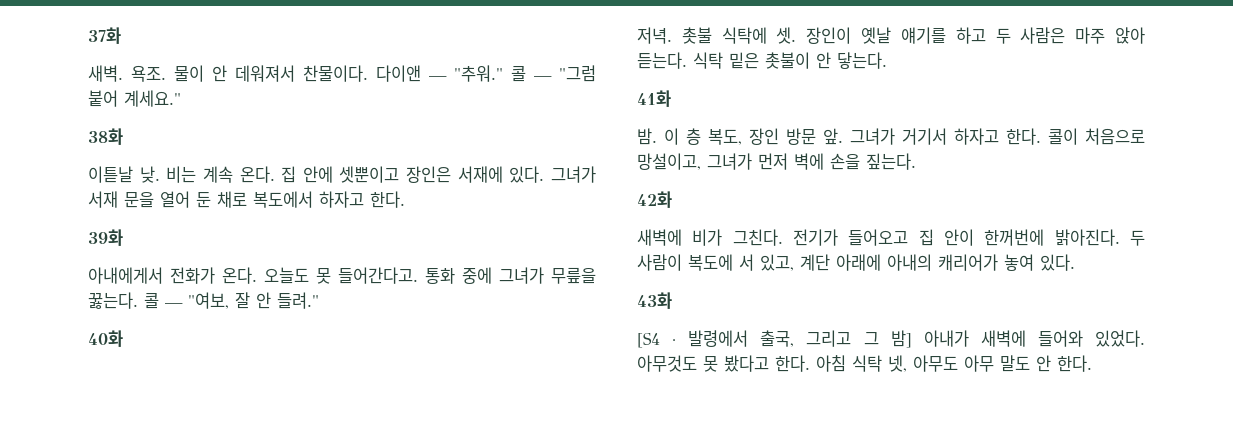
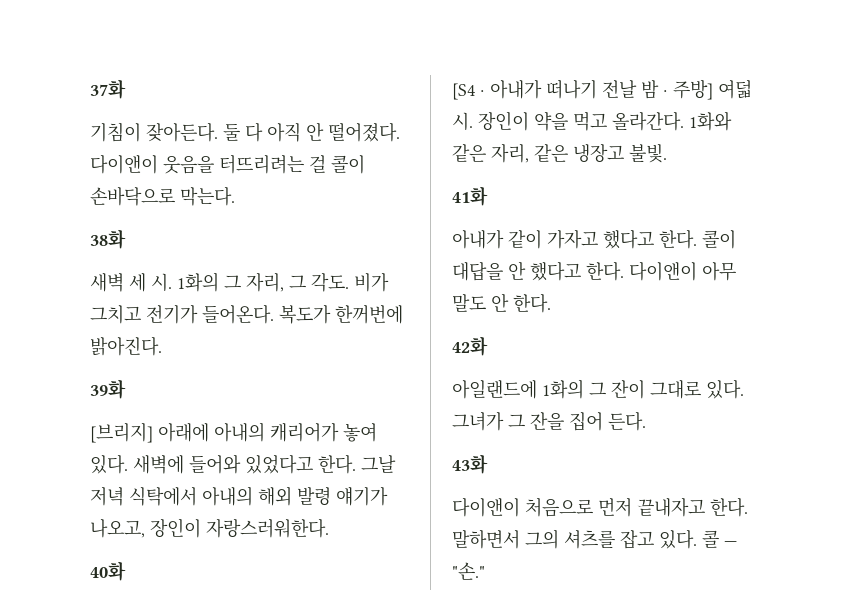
[88,65,596,82] [88,90,181,107] [88,128,123,145] [88,166,596,183] [88,191,405,208] [88,229,123,246] [88,267,596,284] [88,292,319,309] [88,330,123,347] [637,27,1145,44] [637,52,887,69] [637,90,671,107] [637,128,1145,145] [637,153,916,170] [637,191,672,208] [637,229,1145,246] [637,254,830,271] 새벽. 욕조. 물이 안 데워져서 찬물이다. 다이앤 — "추워." 콜 — "그럼 붙어 계세요." // 38화 // 이튿날 낮. 비는 계속 온다. 집 안에 셋뿐이고 장인은 서재에 있다. 그녀가 서재 문을 열어 둔 채로 복도에서 하자고 한다. // 39화 // 아내에게서 전화가 온다. 오늘도 못 들어간다고. 통화 중에 그녀가 무릎을 꿇는다. 콜 — "여보, 잘 안 들려." // 40화 // 저녁. 촛불 식탁에 셋. 장인이 옛날 얘기를 하고 두 사람은 마주 앉아 듣는다. 식탁 밑은 촛불이 안 닿는다. // 41화 // 밤. 이 층 복도, 장인 방문 앞. 그녀가 거기서 하자고 한다. 콜이 처음으로 망설이고, 그녀가 먼저 벽에 손을 짚는다. // 42화 // 새벽에 비가 그친다. 전기가 들어오고 집 안이 한꺼번에 밝아진다. 두 사람이 복도에 서 있고, 계단 -> [90,122,400,142] [90,154,365,174] [90,186,235,206] [90,229,126,249] [90,272,389,292] [90,304,403,324] [90,336,162,356] [90,379,126,399] [90,422,153,443] 기침이 잦아든다. 둘 다 아직 안 떨어졌다. 다이앤이 웃음을 터뜨리려는 걸 콜이 손바닥으로 막는다. // 38화 // 새벽 세 시. 1화의 그 자리, 그 각도. 비가 그치고 전기가 들어온다. 복도가 한꺼번에 밝아진다. // 39화 // [브리지]
[637,292,672,309] [637,330,1145,348] [637,355,1092,372] // 43화 // [S4 · 발령에서 출국, 그리고 그 밤] 아내가 새벽에 들어와 있었다. 아무것도 못 봤다고 한다. 아침 식탁 넷, 아무도 아무 말도 안 한다. -> [133,454,396,474] [90,486,388,506] [90,518,329,538] [90,561,126,581] [452,79,752,100] [452,111,732,131] [452,143,667,163] [452,186,488,206] [452,229,736,249] [452,261,736,281] [452,293,551,313] [452,336,488,356] [452,379,744,399] [452,411,646,431] [452,454,488,474] [452,497,748,517] [452,529,737,549] [452,562,485,580] 새벽에 들어와 있었다고 한다. 그날 저녁 식탁에서 아내의 해외 발령 얘기가 나오고, 장인이 자랑스러워한다. // 40화 // [S4 · 아내가 떠나기 전날 밤 · 주방] 여덟 시. 장인이 약을 먹고 올라간다. 1화와 같은 자리, 같은 냉장고 불빛. // 41화 // 아내가 같이 가자고 했다고 한다. 콜이 대답을 안 했다고 한다. 다이앤이 아무 말도 안 한다. // 42화 // 아일랜드에 1화의 그 잔이 그대로 있다. 그녀가 그 잔을 집어 든다. // 43화 // 다이앤이 처음으로 먼저 끝내자고 한다. 말하면서 그의 셔츠를 잡고 있다. 콜 — "손."

